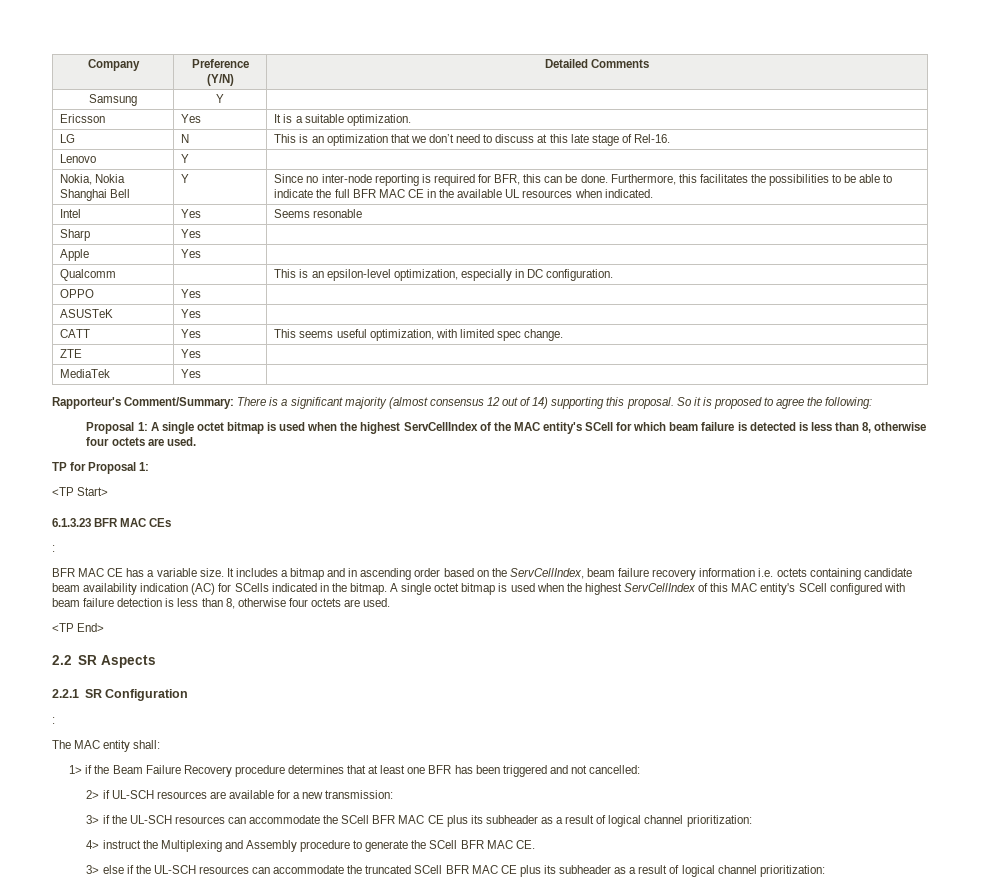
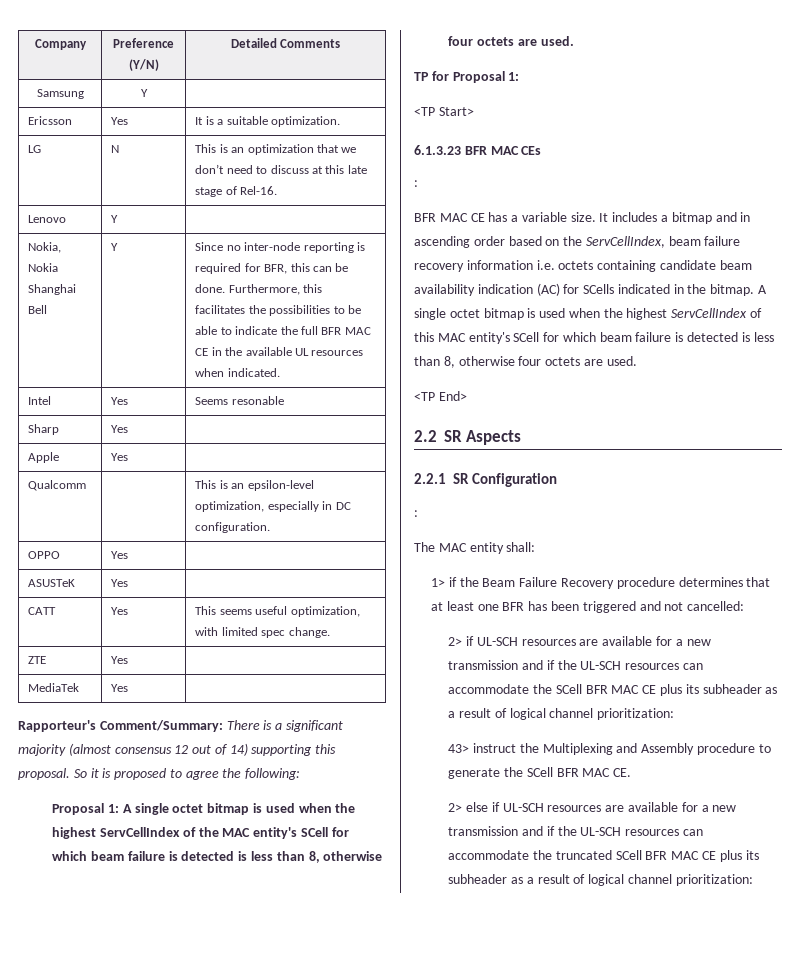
[829,583,905,595] [52,598,163,607] configured with beam failure detection -> [543,332,739,342] for which beam failure is detected
[325,790,394,799] [86,815,100,824] transmission: // 3> -> [448,660,544,670] transmission and
[86,840,100,849] 4> -> [448,744,470,753] 43>
[86,865,100,874] 3> -> [448,803,463,812] 2>
(134, 869) none -> [502,802,737,812] [448,826,555,836] UL-SCH resources are available for a new transmission and if

